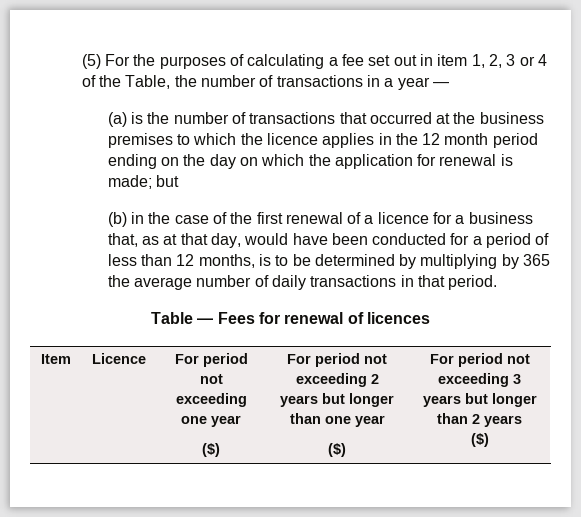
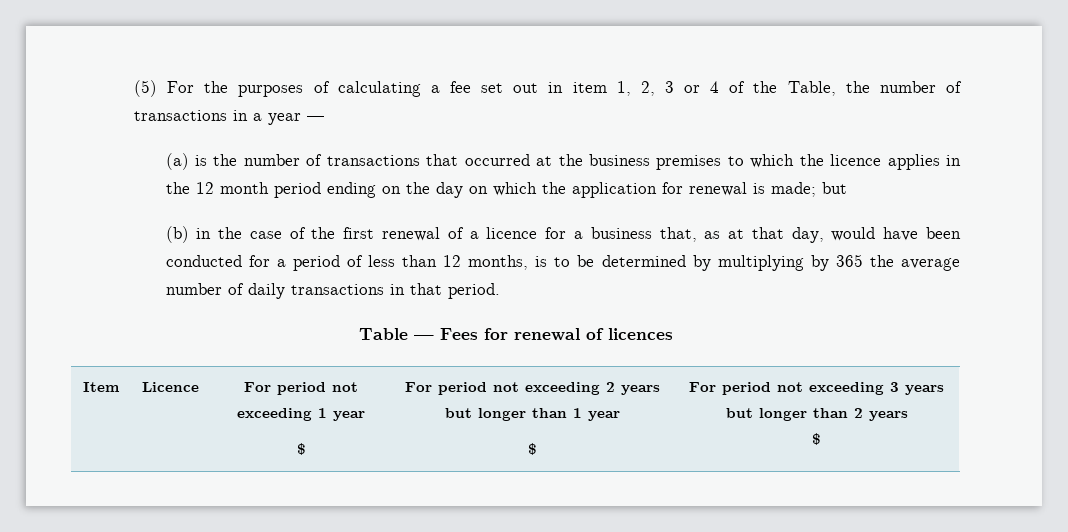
[181,415,241,427] [202,443,220,457] one year // ($) -> [318,408,365,421] [296,443,306,455] 1 year // $
[324,415,385,427] [328,443,346,457] one year // ($) -> [573,408,620,421] [528,443,537,455] 1 year // $
[470,433,489,447] ($) -> [812,433,821,445] $

